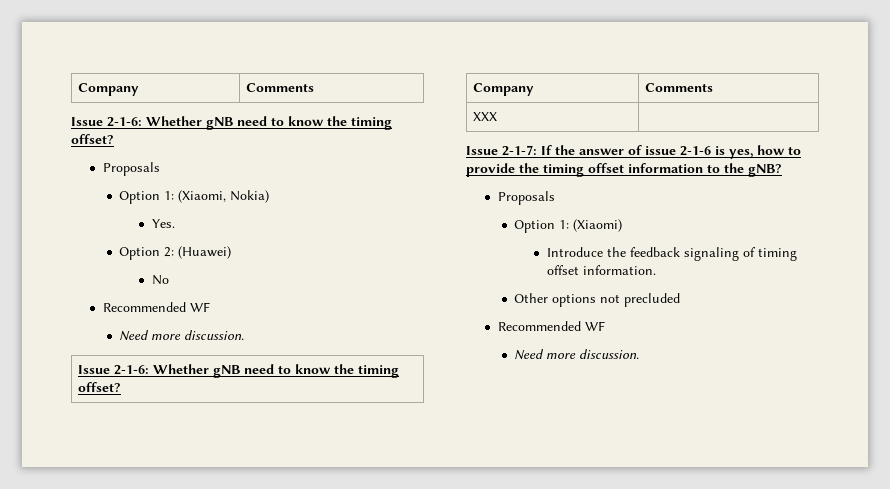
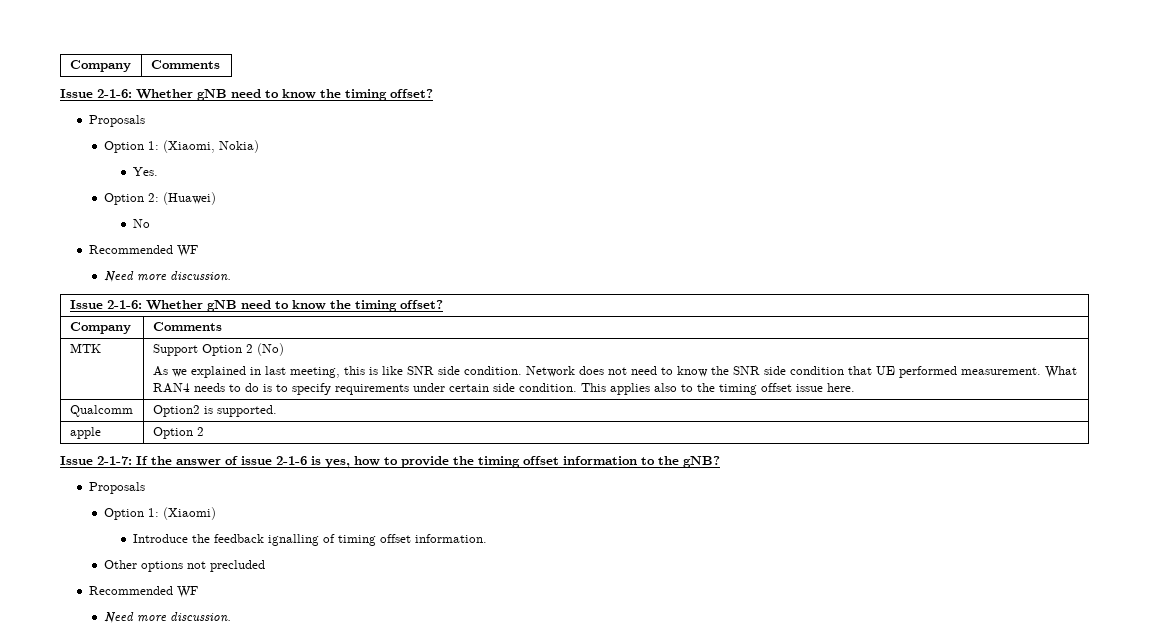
[472,112,497,121] XXX | -> [69,343,101,353] [152,343,284,356] [152,366,1077,378] [152,383,855,395] [69,405,133,417] [152,405,277,417] [69,427,101,439] [152,427,204,439] MTK | Support Option 2 (No) // As we explained in last meeting, this is like SNR side condition. Network does not need to know the SNR side condition that UE performed measurement. What RAN4 needs to do is to specify requirements under certain side condition. This applies also to the timing offset issue here. // Qualcomm | Option2 is supported. // apple | Option 2
[684,247,740,261] signaling -> [267,534,319,546] ignalling

